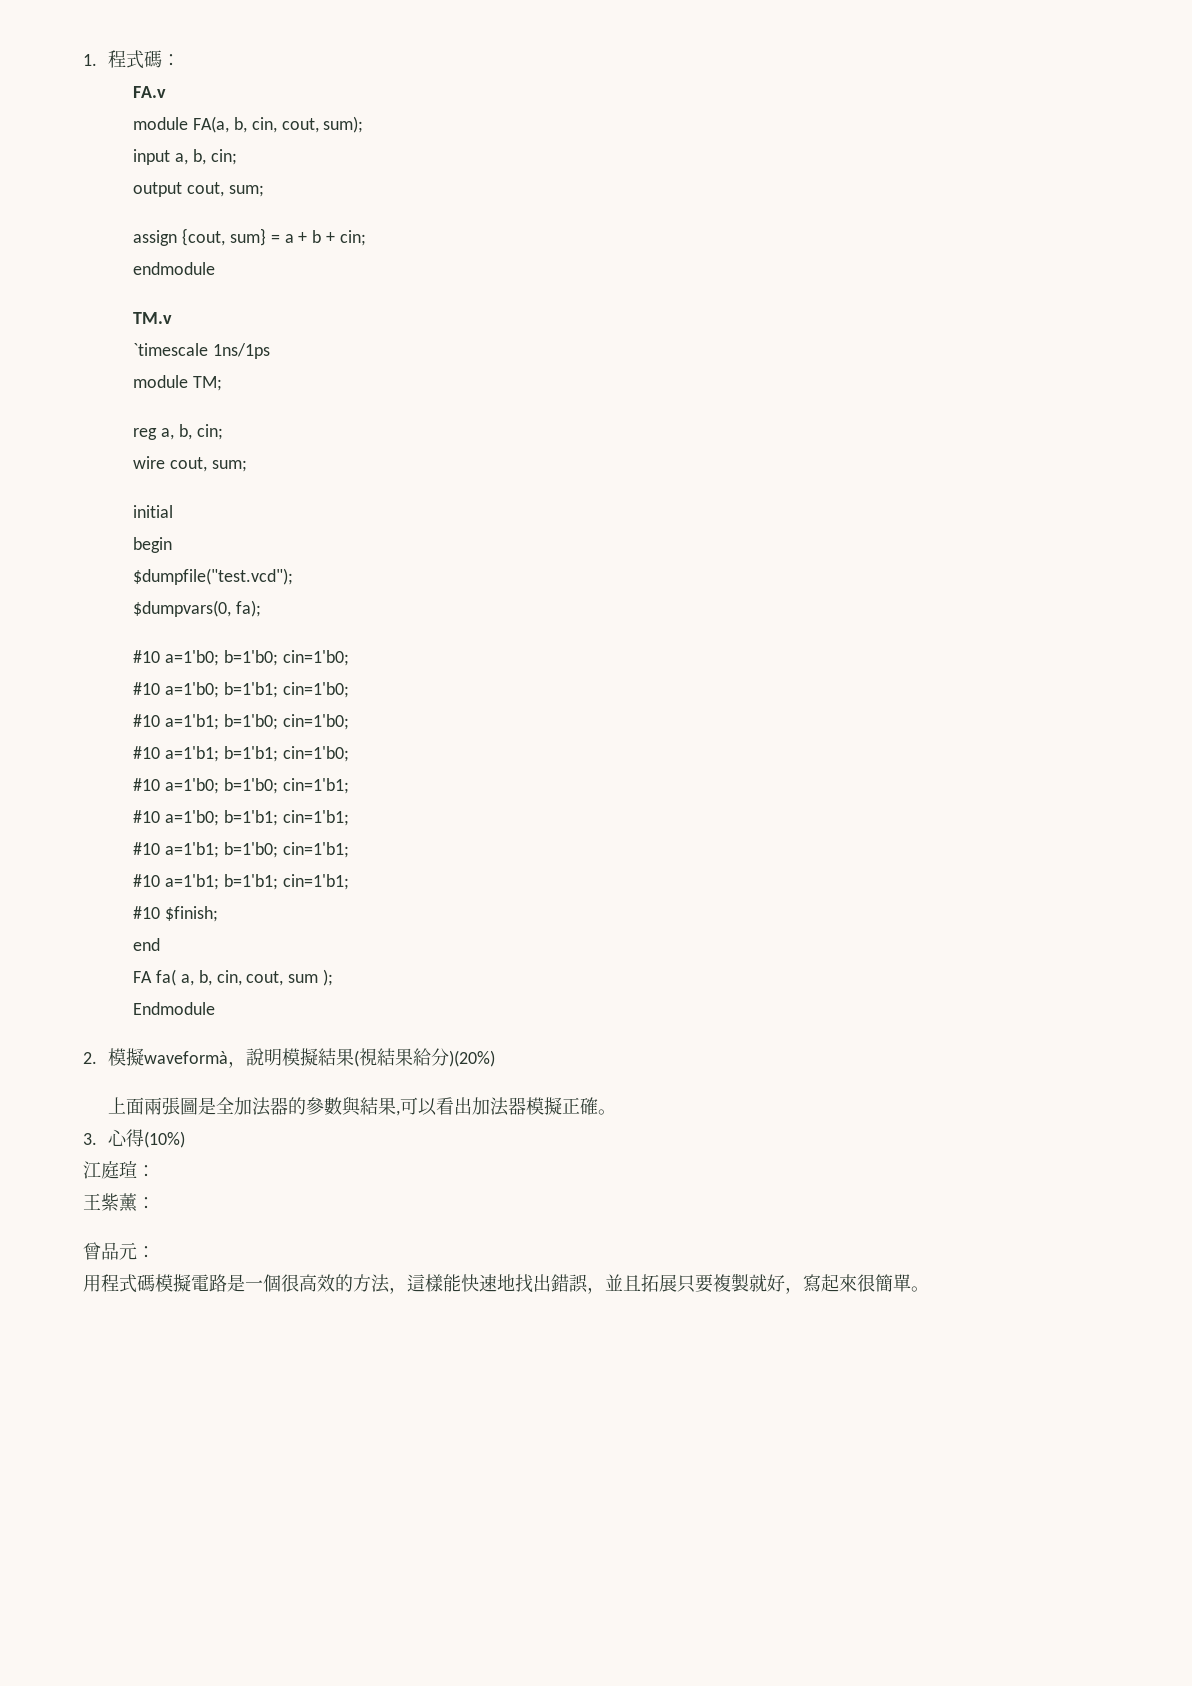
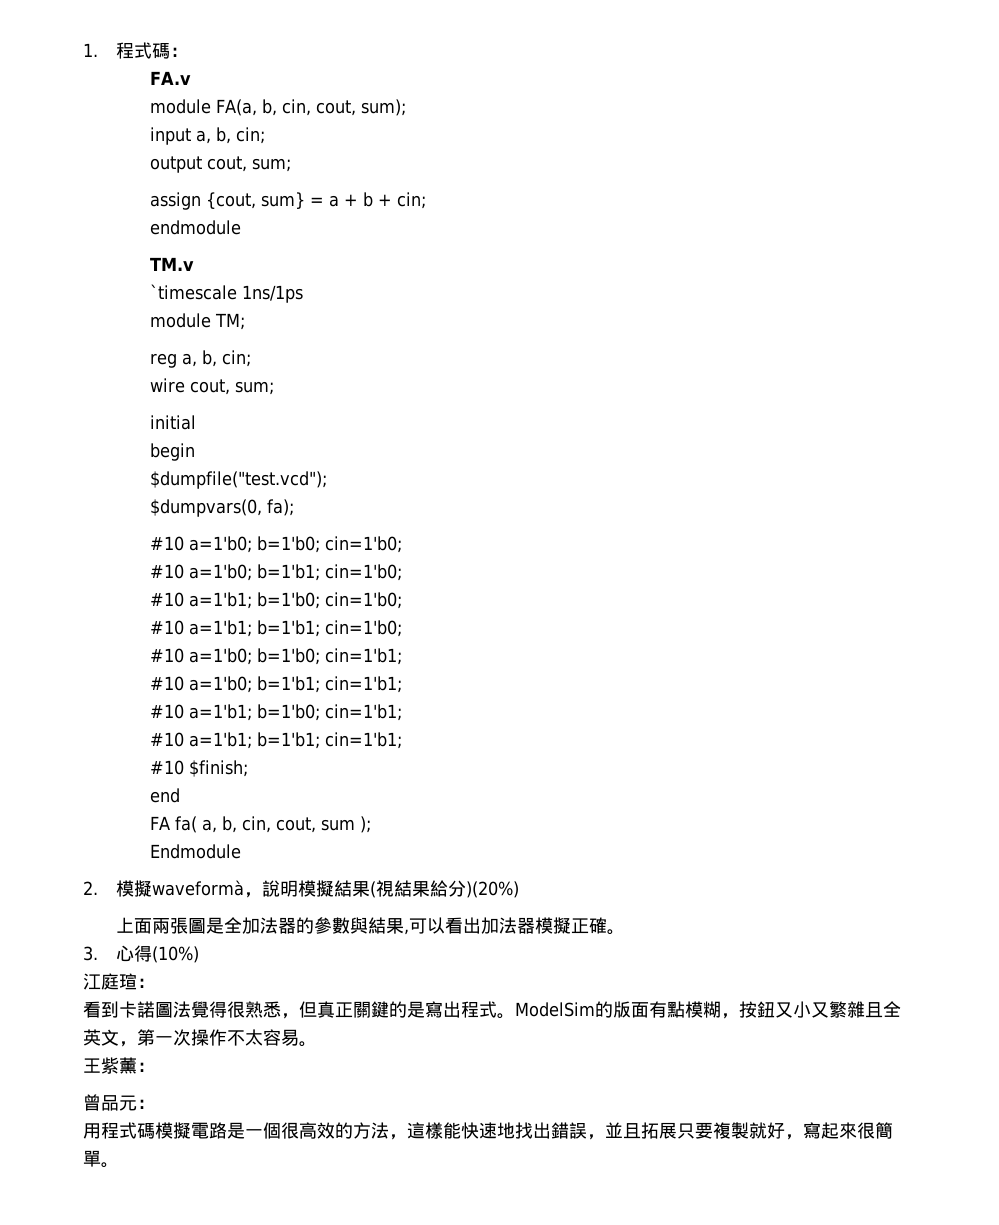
(155, 1171) none -> [83,1001,901,1019] [83,1029,317,1047] // 看到卡諾圖法覺得很熟悉，但真正關鍵的是寫出程式。ModelSim的版面有點模糊，按鈕又小又繁雜且全英文，第一次操作不太容易。

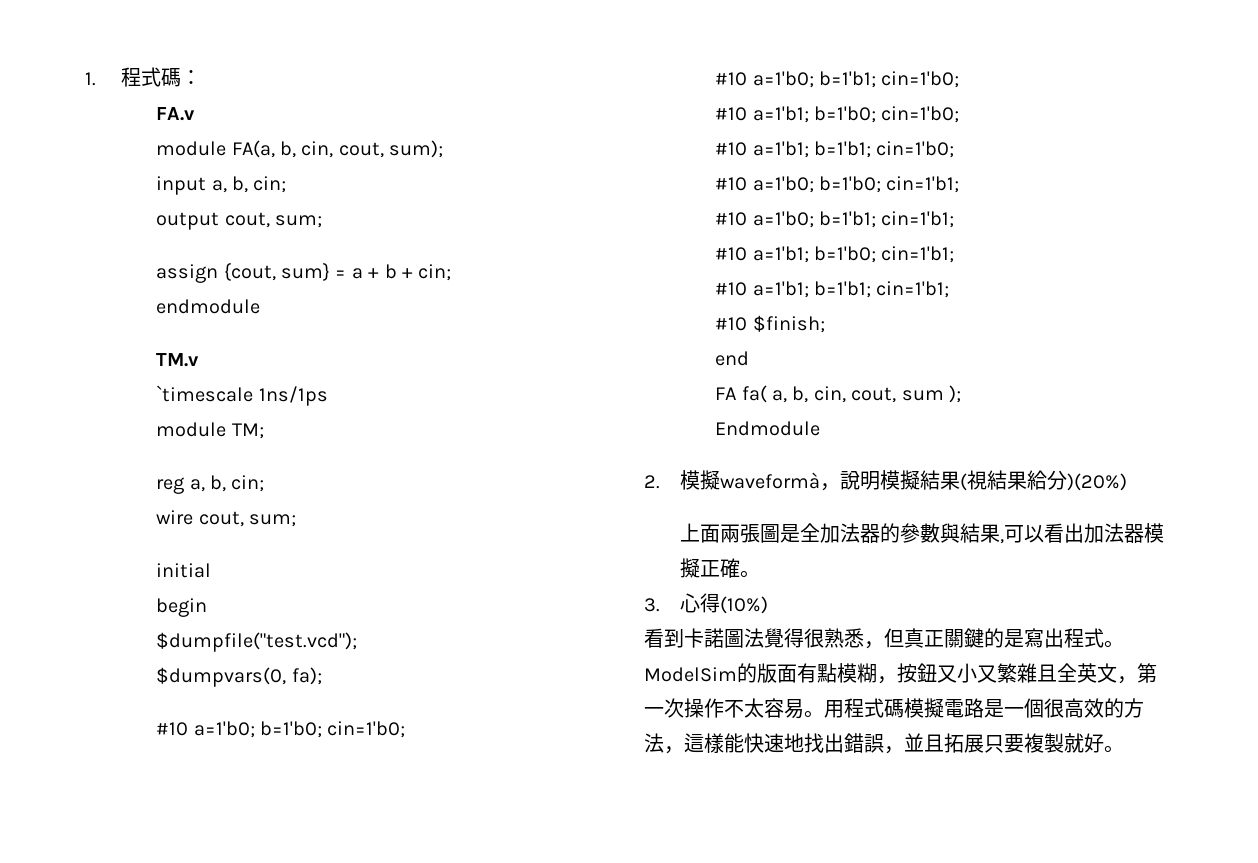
[83,973,155,990] // 江庭瑄： -> (768, 605) none
[83,1057,155,1074] [83,1094,155,1111] // 王紫薰： // 曾品元： // -> (824, 714) none
[785,1122,893,1140] [83,1150,101,1167] ，寫起來很簡單 -> (1104, 743) none

